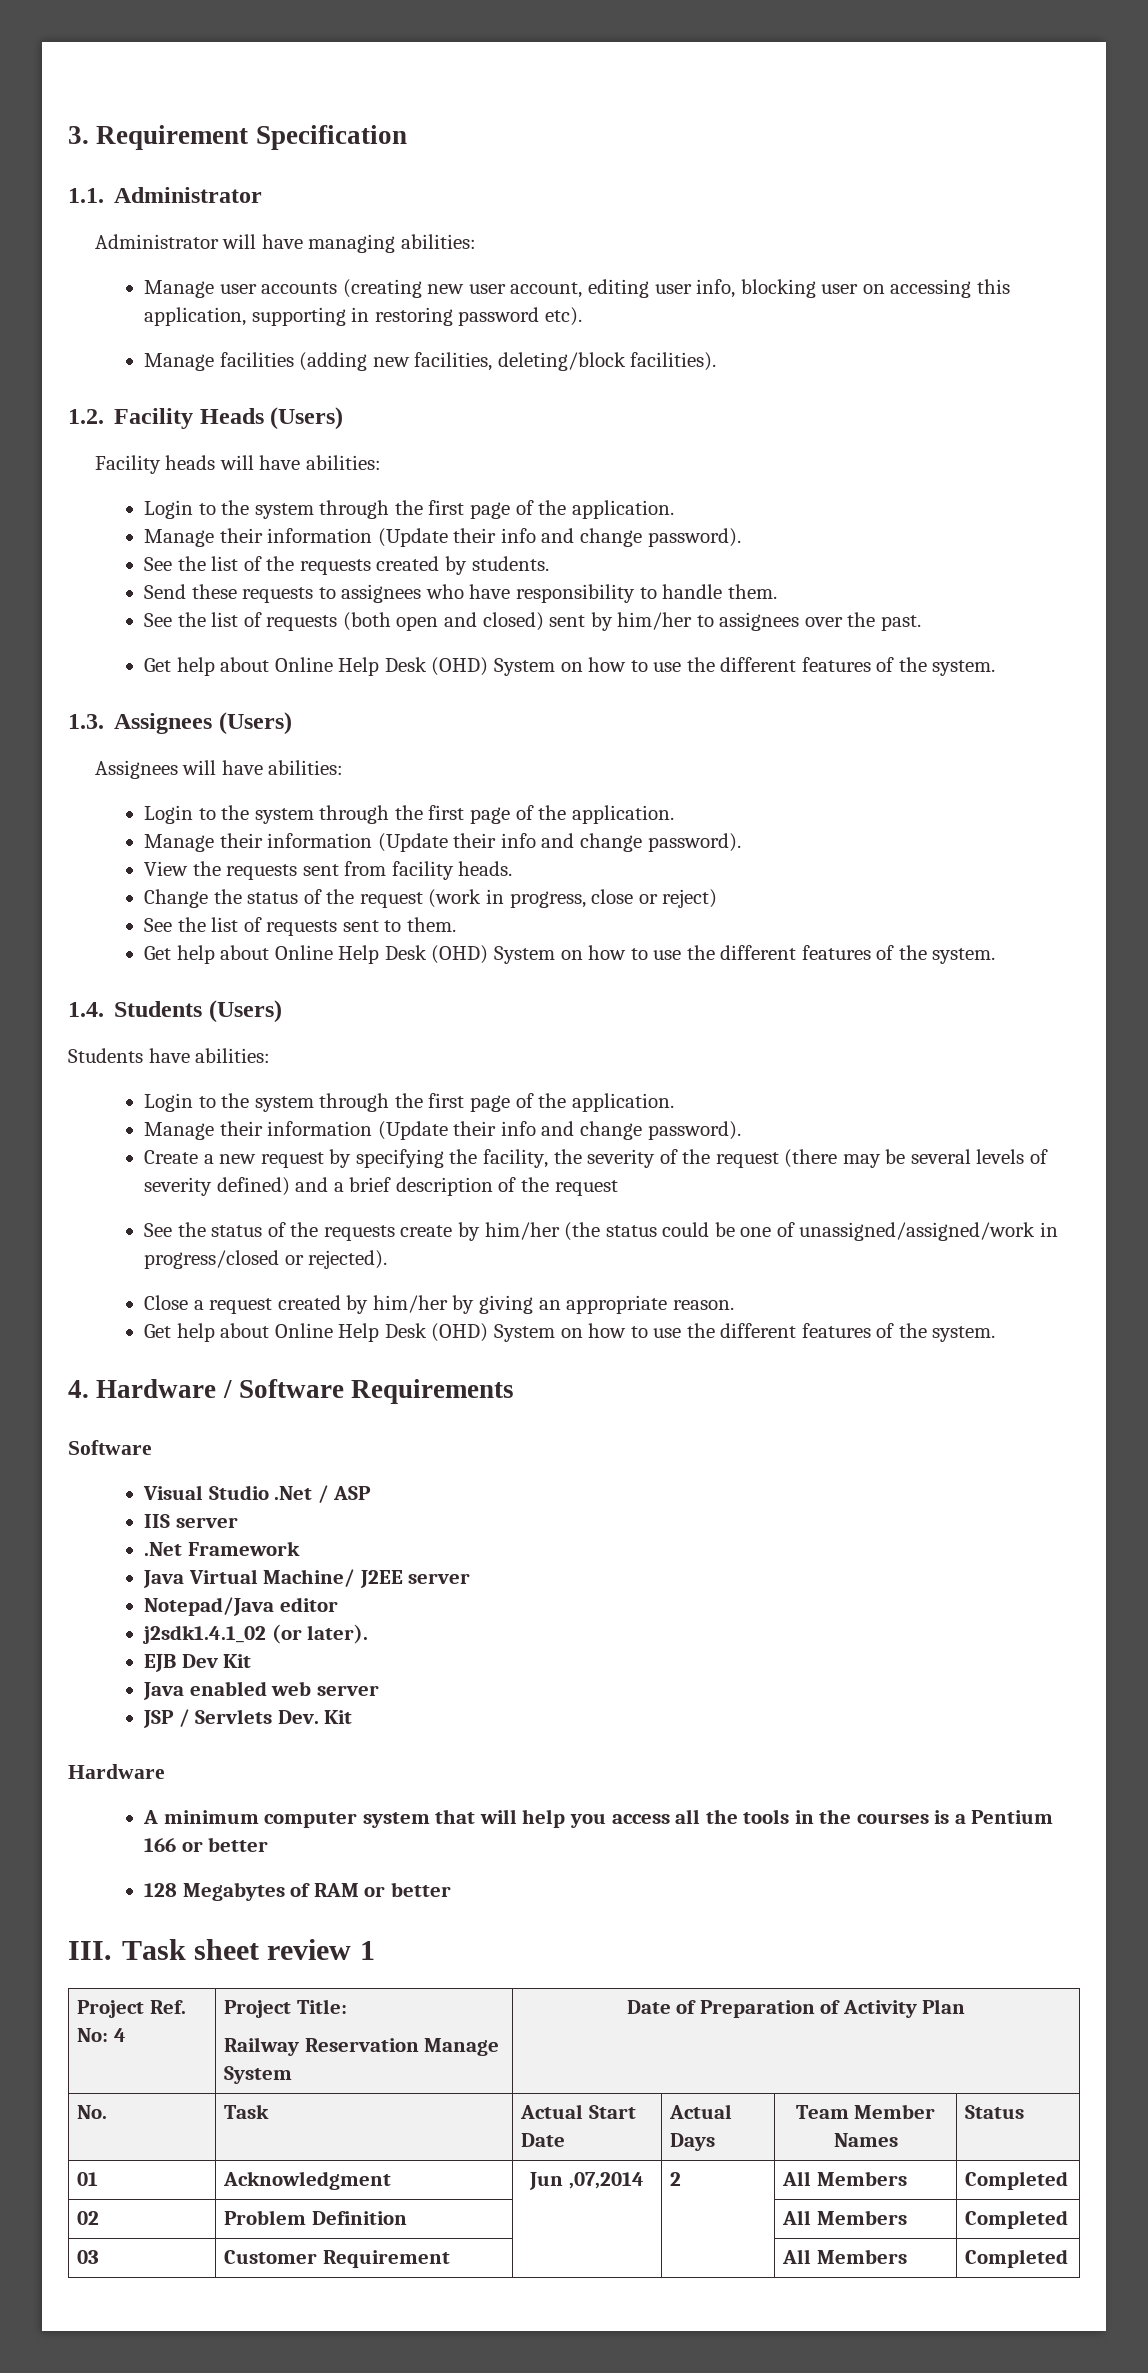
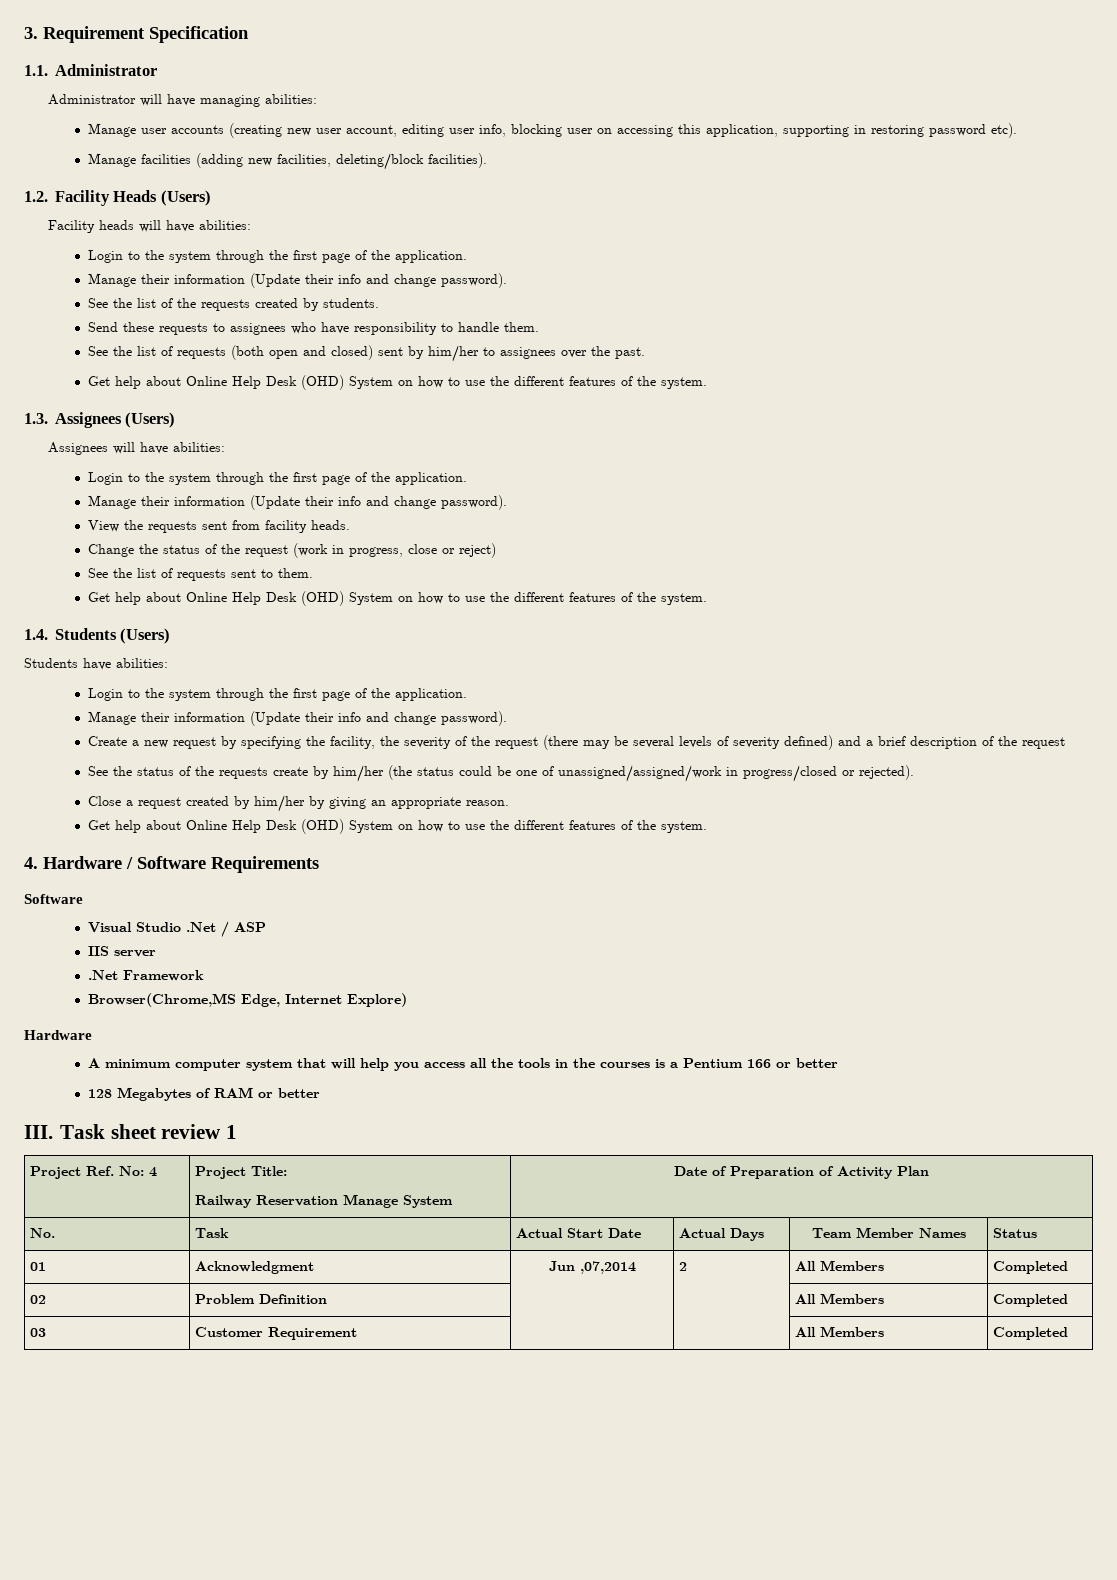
[143,1569,471,1588] [144,1597,338,1616] [142,1624,369,1644] [144,1654,252,1672] [143,1681,379,1700] [143,1709,353,1728] Java Virtual Machine/ J2EE server // Notepad/Java editor // j2sdk1.4.1_02 (or later). // EJB Dev Kit // Java enabled web server // JSP / Servlets Dev. Kit -> [87,993,407,1007] Browser(Chrome,MS Edge, Internet Explore)

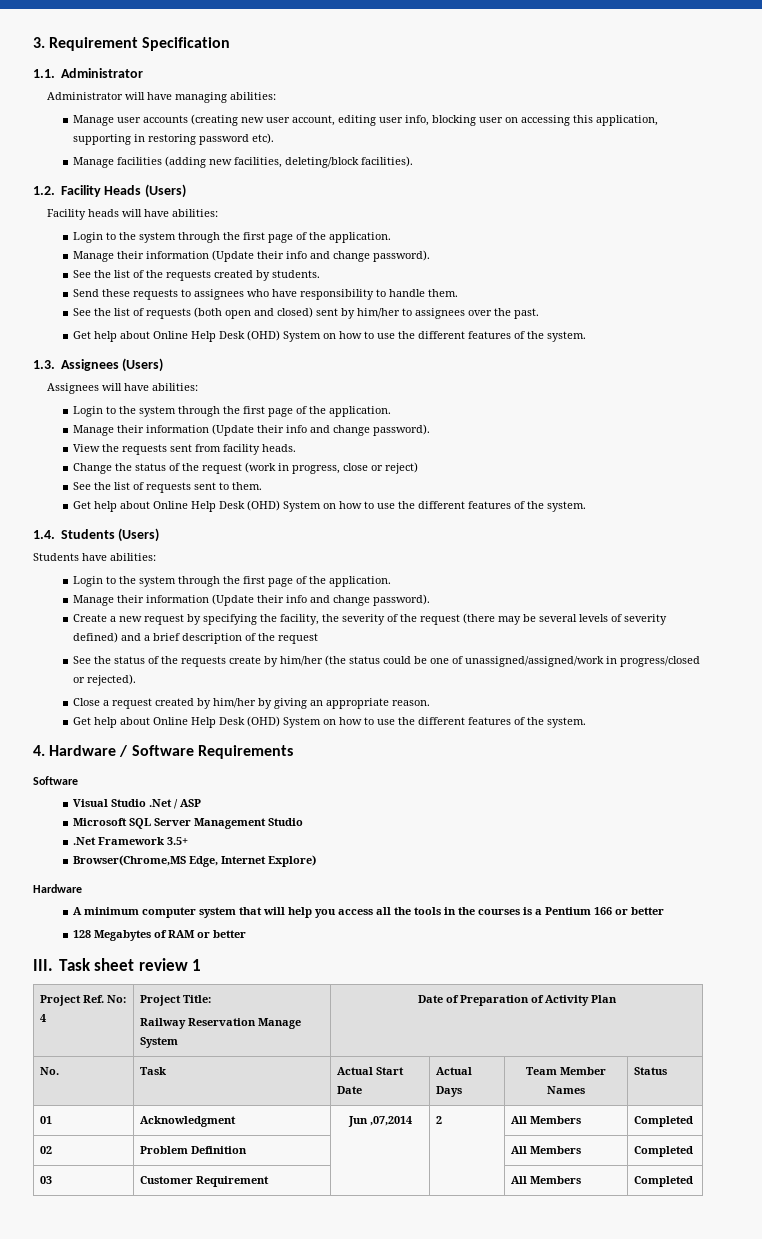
[87,946,156,957] IIS server -> [73,818,304,829] Microsoft SQL Server Management Studio
(204, 975) none -> [167,837,189,845] 3.5+

